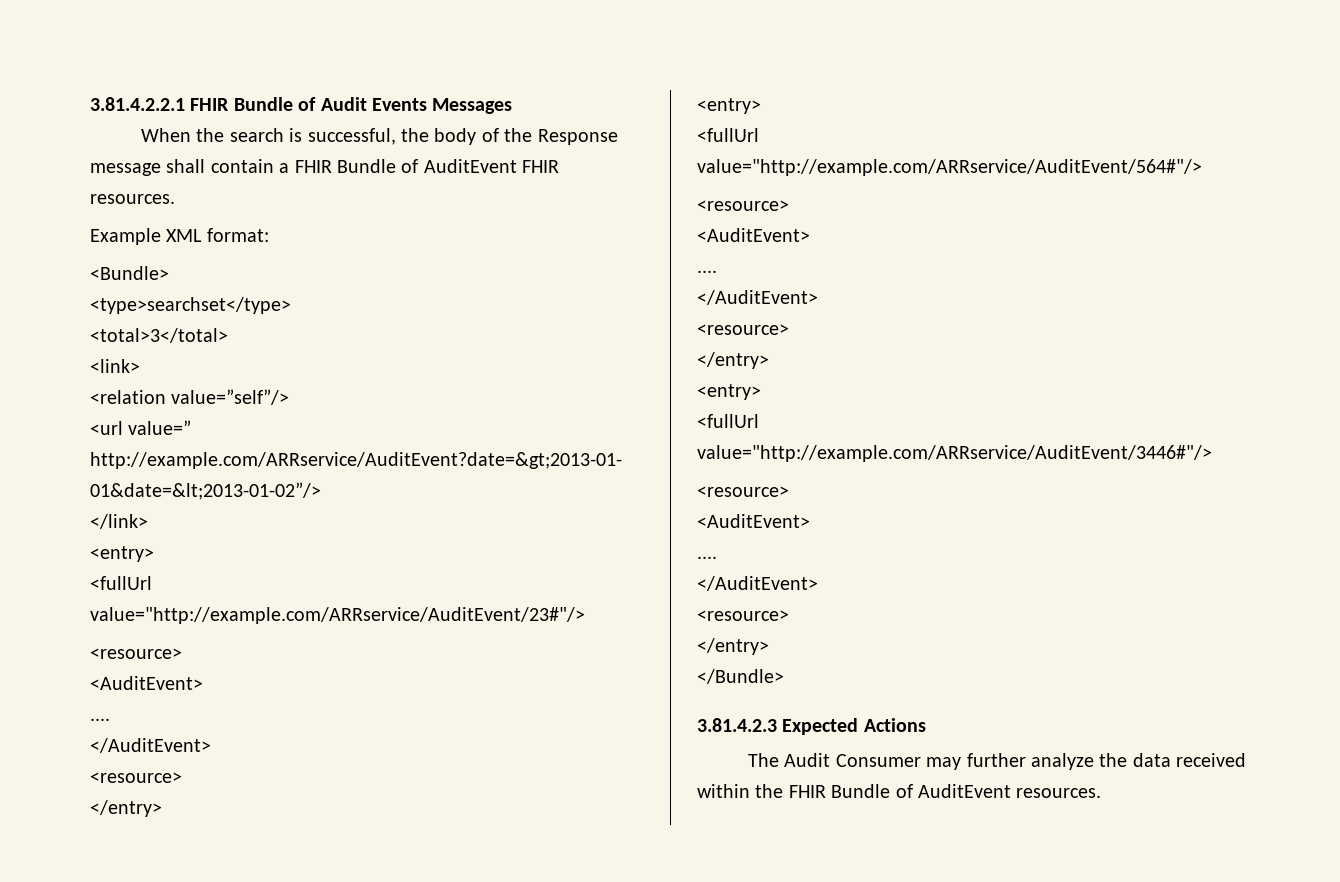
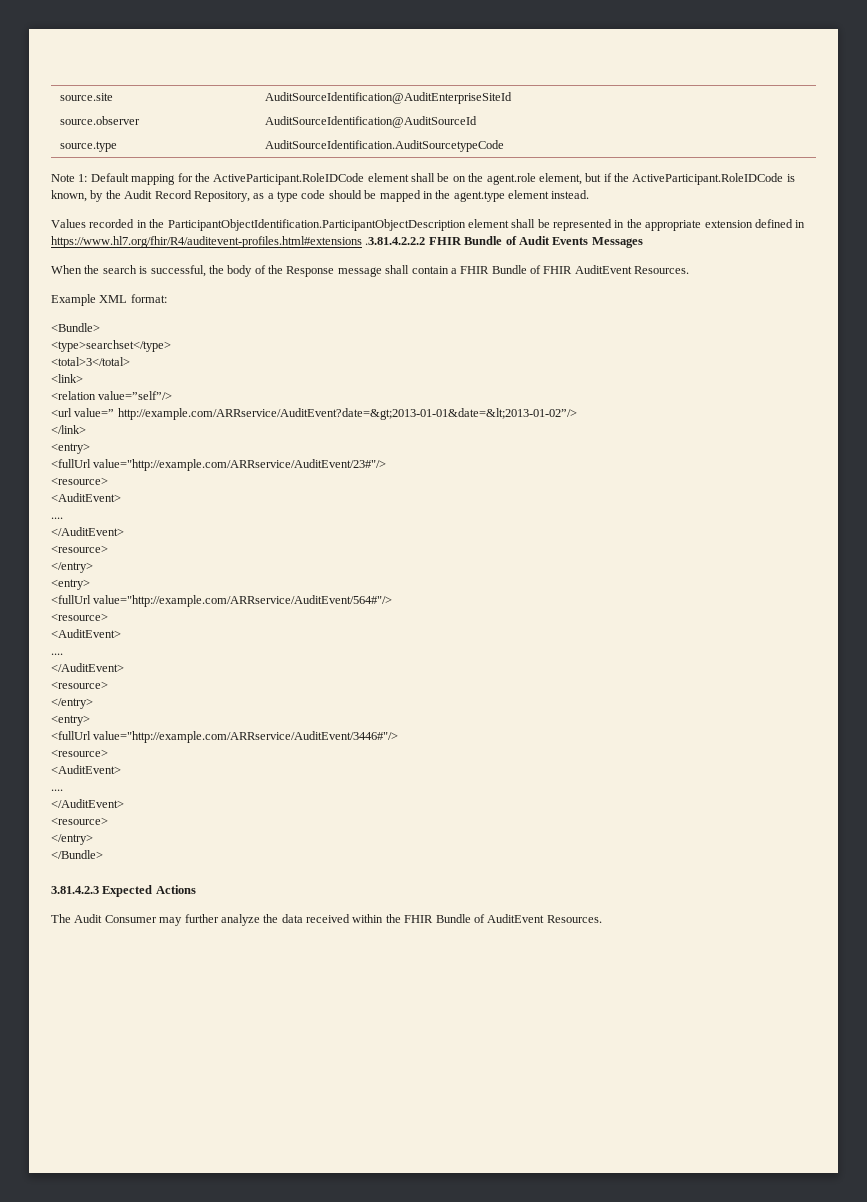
[90,97,185,111] 3.81.4.2.2.1 -> [59,93,113,101] [264,92,512,104] [59,116,140,125] [264,116,477,128] [59,141,117,152] [264,140,504,152] [51,173,795,185] [51,190,590,202] [51,219,806,231] [51,236,426,248] source.site | AuditSourceIdentification@AuditEnterpriseSiteId // source.observer | AuditSourceIdentification@AuditSourceId // source.type | AuditSourceIdentification.AuditSourcetypeCode // Note 1: Default mapping for the ActiveParticipant.RoleIDCode element shall be on the agent.role element, but if the ActiveParticipant.RoleIDCode is known, by the Audit Record Repository, as a type code should be mapped in the agent.type element instead. // Values recorded in the ParticipantObjectIdentification.ParticipantObjectDescription element shall be represented in the appropriate extension defined in https://www.hl7.org/fhir/R4/auditevent-profiles.html#extensions .3.81.4.2.2.2
[423,159,560,173] [90,194,175,204] AuditEvent FHIR resources. -> [543,265,690,274] FHIR AuditEvent Resources.
[1016,788,1102,798] resources. -> [546,915,602,923] Resources.

